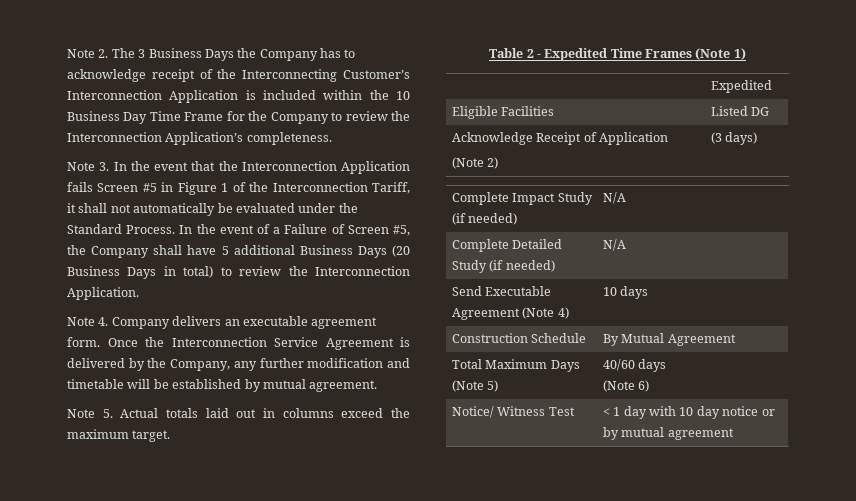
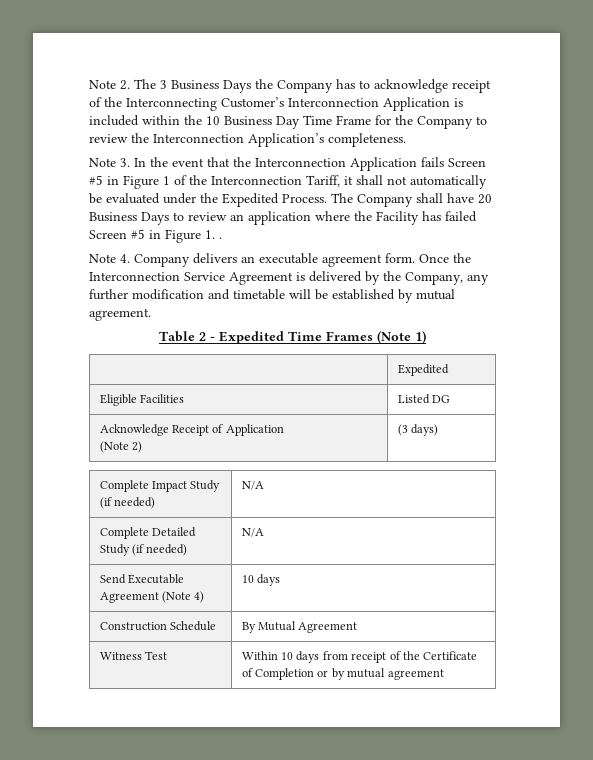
[67,224,410,236] [67,245,410,258] [67,266,410,279] [67,287,139,300] Standard Process. In the event of a Failure of Screen #5, the Company shall have 5 additional Business Days (20 Business Days in total) to review the Interconnection Application. -> [222,193,492,207] [89,211,477,225] [89,229,222,243] Expedited Process. The Company shall have 20 Business Days to review an application where the Facility has failed Screen #5 in Figure 1. .
[67,408,410,418] [67,429,171,442] // Note 5. Actual totals laid out in columns exceed the maximum target. -> (151, 314) none
[451,359,580,372] [451,380,499,392] [602,359,667,372] [602,380,650,392] [451,406,575,418] [602,406,759,419] Total Maximum Days (Note 5) | 40/60 days // (Note 6) // Notice/ Witness Test | < 1 day with 10 day notice -> [99,651,168,660] [241,651,478,663] [241,668,315,680] Witness Test | Within 10 days from receipt of the Certificate of Completion

